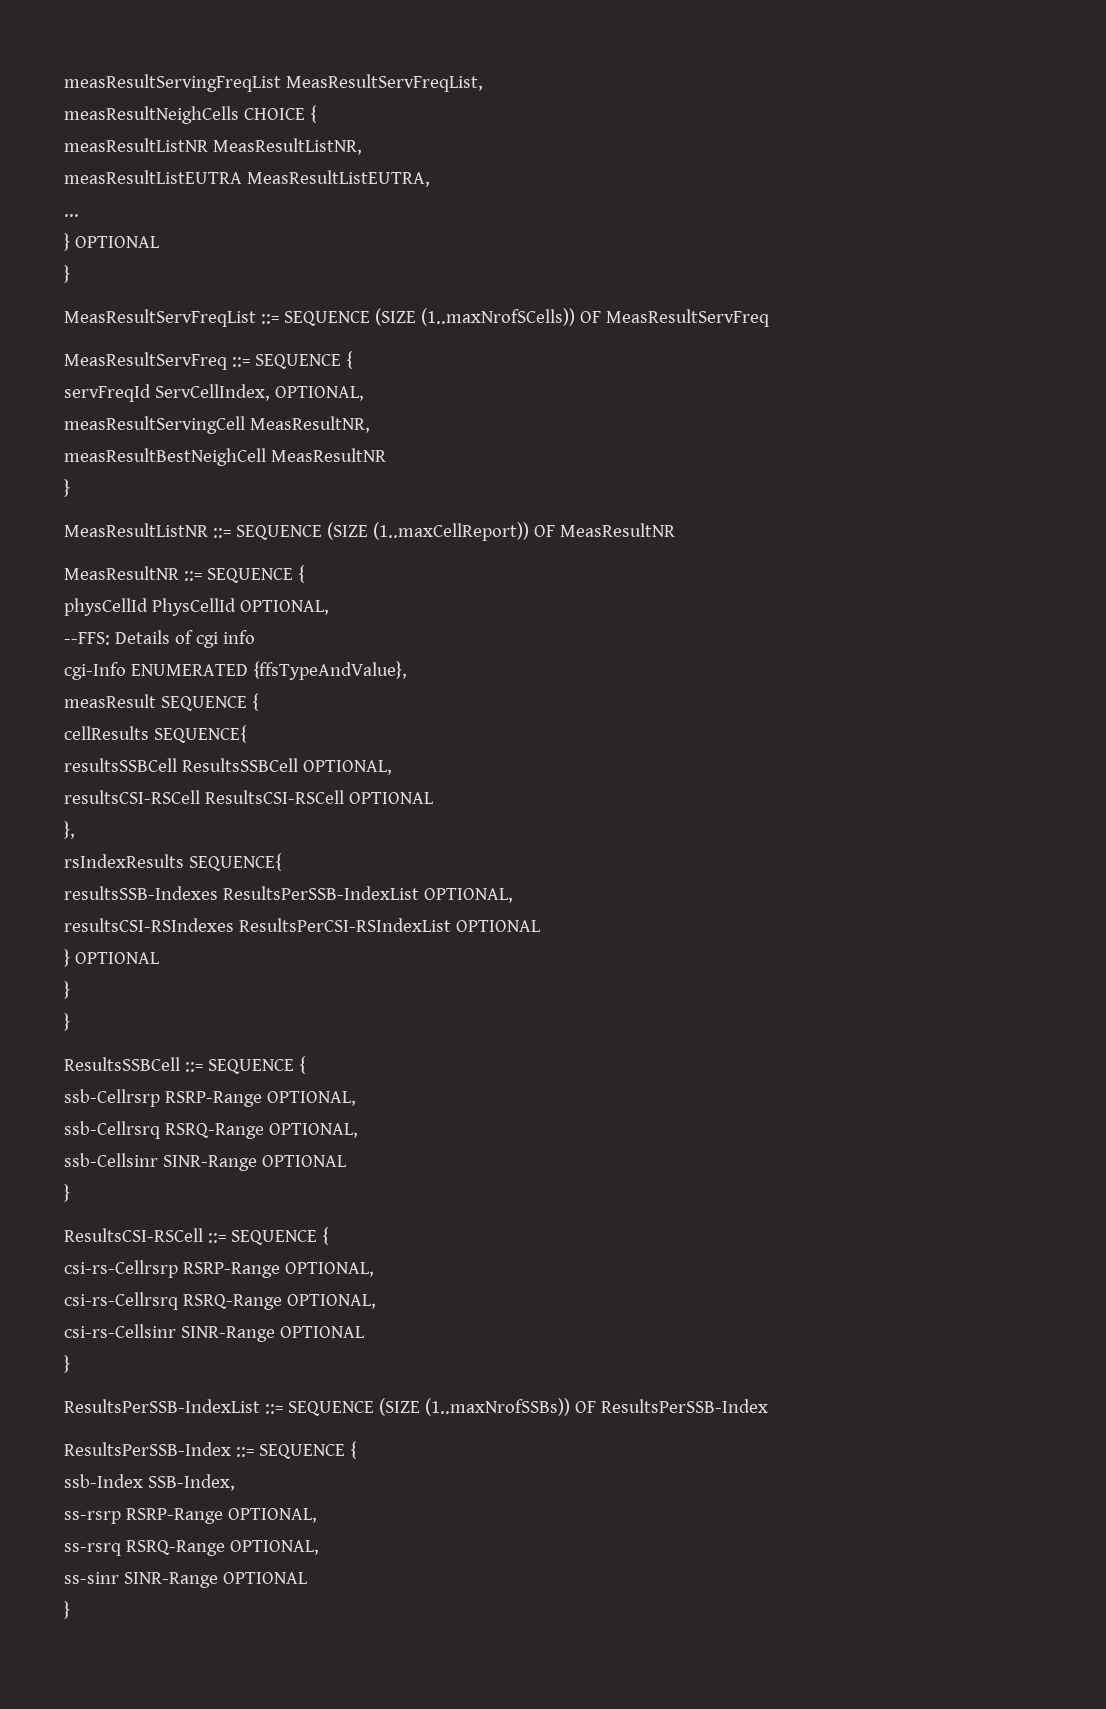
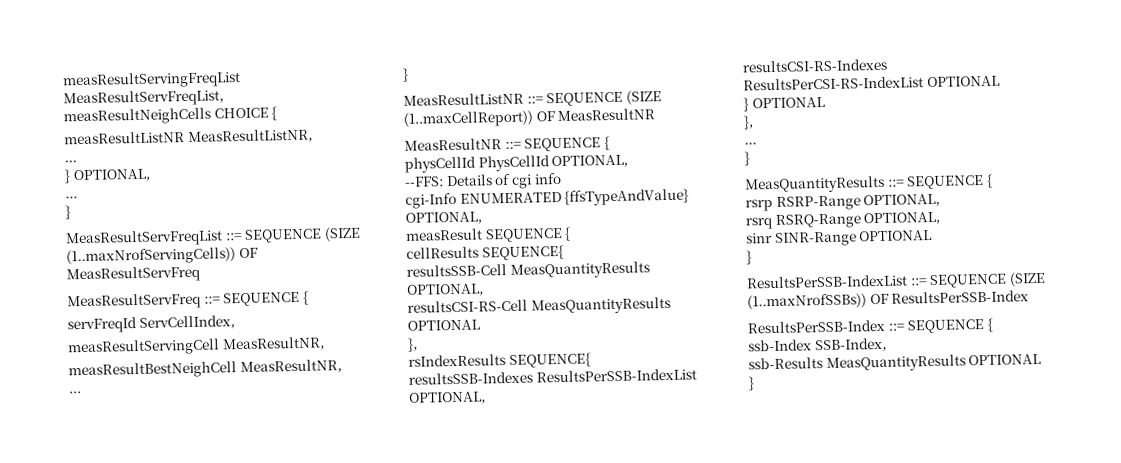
[64,170,430,187] [64,214,79,217] [64,233,159,251] // measResultListEUTRA MeasResultListEUTRA, // ... // } OPTIONAL -> [64,160,77,163] [64,168,150,184] [65,196,78,199] // ... // } OPTIONAL, // ...
[420,308,575,326] (1..maxNrofSCells)) -> [66,247,236,266] (1..maxNrofServingCells))
[274,386,364,401] OPTIONAL, -> (235, 322) none
[270,448,386,462] MeasResultNR -> [239,359,342,375] [68,391,81,394] MeasResultNR, // ...
[252,661,407,680] {ffsTypeAndValue}, -> [564,188,690,206] [405,211,482,225] {ffsTypeAndValue} OPTIONAL,
[64,758,392,775] [64,790,344,804] resultsSSBCell ResultsSSBCell OPTIONAL, // resultsCSI-RSCell ResultsCSI-RSCell -> [406,261,650,279] [406,283,484,297] [407,296,671,315] resultsSSB-Cell MeasQuantityResults OPTIONAL, // resultsCSI-RS-Cell MeasQuantityResults
[64,918,451,932] resultsCSI-RSIndexes ResultsPerCSI-RSIndexList -> [742,58,888,73] [743,76,924,91] resultsCSI-RS-Indexes ResultsPerCSI-RS-IndexList
[64,981,70,999] [64,1013,70,1031] [64,1056,306,1074] [64,1089,356,1107] [64,1121,358,1139] [64,1153,346,1171] [64,1184,70,1202] [64,1227,329,1245] [64,1260,374,1278] [64,1292,376,1310] [64,1324,176,1338] } // } // ResultsSSBCell ::= SEQUENCE { // ssb-Cellrsrp RSRP-Range OPTIONAL, // ssb-Cellrsrq RSRQ-Range OPTIONAL, // ssb-Cellsinr SINR-Range OPTIONAL // } // ResultsCSI-RSCell ::= SEQUENCE { // csi-rs-Cellrsrp RSRP-Range OPTIONAL, // csi-rs-Cellrsrq RSRQ-Range OPTIONAL, // csi-rs-Cellsinr -> [743,115,754,130] [744,142,757,145] [744,151,750,166] [745,173,993,194] [745,193,941,212] [745,211,941,230] [746,233,773,244] }, // ... // } // MeasQuantityResults ::= SEQUENCE { // rsrp RSRP-Range OPTIONAL, // rsrq RSRQ-Range OPTIONAL, // sinr
[64,1508,317,1524] [64,1540,319,1556] [64,1572,218,1588] ss-rsrp RSRP-Range OPTIONAL, // ss-rsrq RSRQ-Range OPTIONAL, // ss-sinr SINR-Range -> [748,354,966,373] ssb-Results MeasQuantityResults

